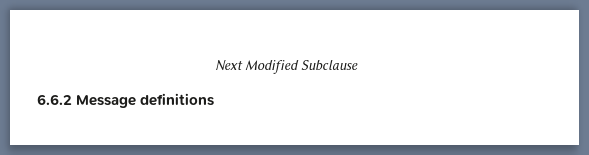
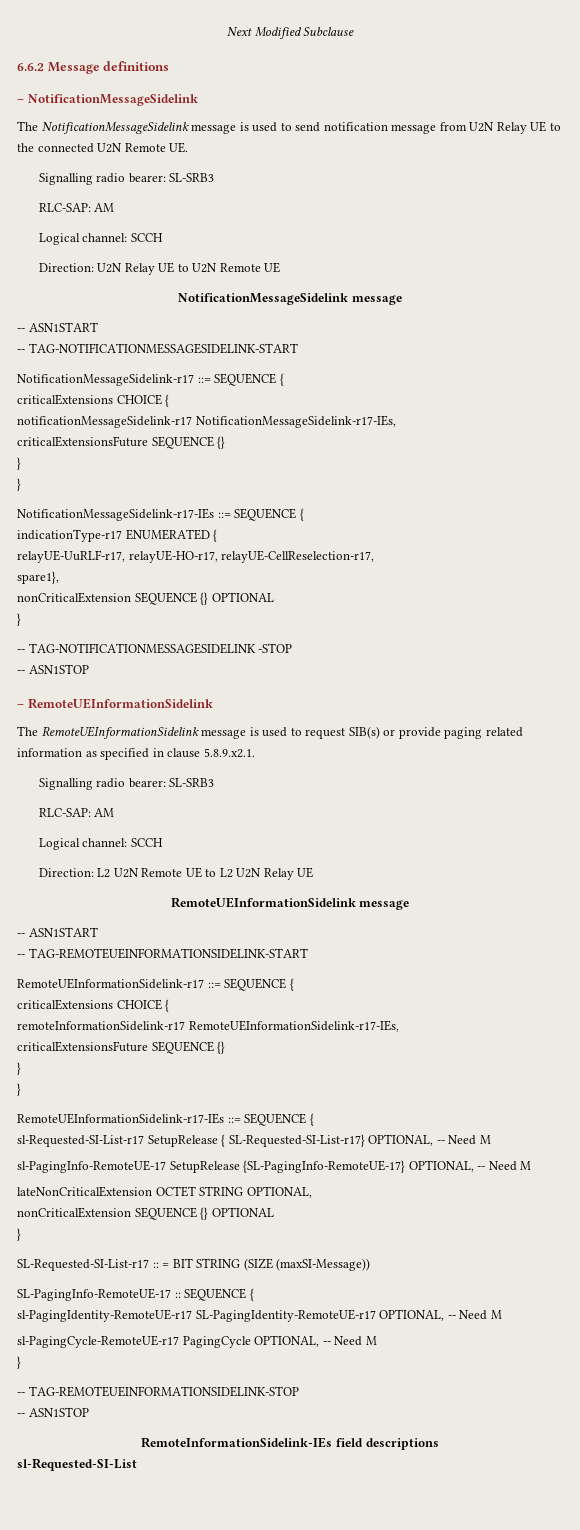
(215, 99) none -> [17,94,198,106] [17,121,561,134] [17,142,189,153] [38,173,215,185] [38,203,115,212] [38,233,163,245] [38,262,281,275] [178,293,402,305] [17,322,98,332] [17,343,298,354] [17,373,284,386] [17,394,170,407] [17,415,396,428] [17,436,226,449] [17,457,21,470] [17,478,21,491] [17,508,304,521] [17,529,218,542] [17,550,375,563] [17,571,59,584] [17,592,274,605] [17,613,21,626] [17,643,293,654] [17,664,89,674] [17,698,213,709] [17,726,523,739] [17,748,255,760] [38,778,215,790] [38,808,115,817] [38,838,163,850] [38,867,314,880] [170,897,410,910] [17,927,98,937] [17,948,308,959] [17,978,294,991] [17,999,170,1012] [17,1020,399,1032] [17,1041,226,1054] [17,1062,21,1075] [17,1083,21,1096] [17,1113,314,1126] [17,1134,491,1147] [17,1160,532,1173] [17,1186,312,1198] [17,1207,274,1220] [17,1228,21,1241] [17,1258,371,1271] [17,1288,254,1301] [17,1309,502,1322] [17,1335,377,1348] [17,1356,21,1369] [17,1386,299,1397] [17,1407,89,1417] [141,1437,439,1450] [17,1458,137,1471] // – NotificationMessageSidelink // The NotificationMessageSidelink message is used to send notification message from U2N Relay UE to the connected U2N Remote UE. // Signalling radio bearer: SL-SRB3 // RLC-SAP: AM // Logical channel: SCCH // Direction: U2N Relay UE to U2N Remote UE // NotificationMessageSidelink message // -- ASN1START // -- TAG-NOTIFICATIONMESSAGESIDELINK-START // NotificationMessageSidelink-r17 ::= SEQUENCE { // criticalExtensions CHOICE { // notificationMessageSidelink-r17 NotificationMessageSidelink-r17-IEs, // criticalExtensionsFuture SEQUENCE {} // } // } // NotificationMessageSidelink-r17-IEs ::= SEQUENCE { // indicationType-r17 ENUMERATED { // relayUE-UuRLF-r17, relayUE-HO-r17, relayUE-CellReselection-r17, // spare1}, // nonCriticalExtension SEQUENCE {} OPTIONAL // } // -- TAG-NOTIFICATIONMESSAGESIDELINK -STOP // -- ASN1STOP // – RemoteUEInformationSidelink // The RemoteUEInformationSidelink message is used to request SIB(s) or provide paging related information as specified in clause 5.8.9.x2.1. // Signalling radio bearer: SL-SRB3 // RLC-SAP: AM // Logical channel: SCCH // Direction: L2 U2N Remote UE to L2 U2N Relay UE // RemoteUEInformationSidelink message // -- ASN1START // -- TAG-REMOTEUEINFORMATIONSIDELINK-START // RemoteUEInformationSidelink-r17 ::= SEQUENCE { // criticalExtensions CHOICE { // remoteInformationSidelink-r17 RemoteUEInformationSidelink-r17-IEs, // criticalExtensionsFuture SEQUENCE {} // } // } // RemoteUEInformationSidelink-r17-IEs ::= SEQUENCE { // sl-Requested-SI-List-r17 SetupRelease { SL-Requested-SI-List-r17} OPTIONAL, -- Need M // sl-PagingInfo-RemoteUE-17 SetupRelease {SL-PagingInfo-RemoteUE-17} OPTIONAL, -- Need M // lateNonCriticalExtension OCTET STRING OPTIONAL, // nonCriticalExtension SEQUENCE {} OPTIONAL // } // SL-Requested-SI-List-r17 :: = BIT STRING (SIZE (maxSI-Message)) // SL-PagingInfo-RemoteUE-17 :: SEQUENCE { // sl-PagingIdentity-RemoteUE-r17 SL-PagingIdentity-RemoteUE-r17 OPTIONAL, -- Need M // sl-PagingCycle-RemoteUE-r17 PagingCycle OPTIONAL, -- Need M // } // -- TAG-REMOTEUEINFORMATIONSIDELINK-STOP // -- ASN1STOP // RemoteInformationSidelink-IEs field descriptions // sl-Requested-SI-List

